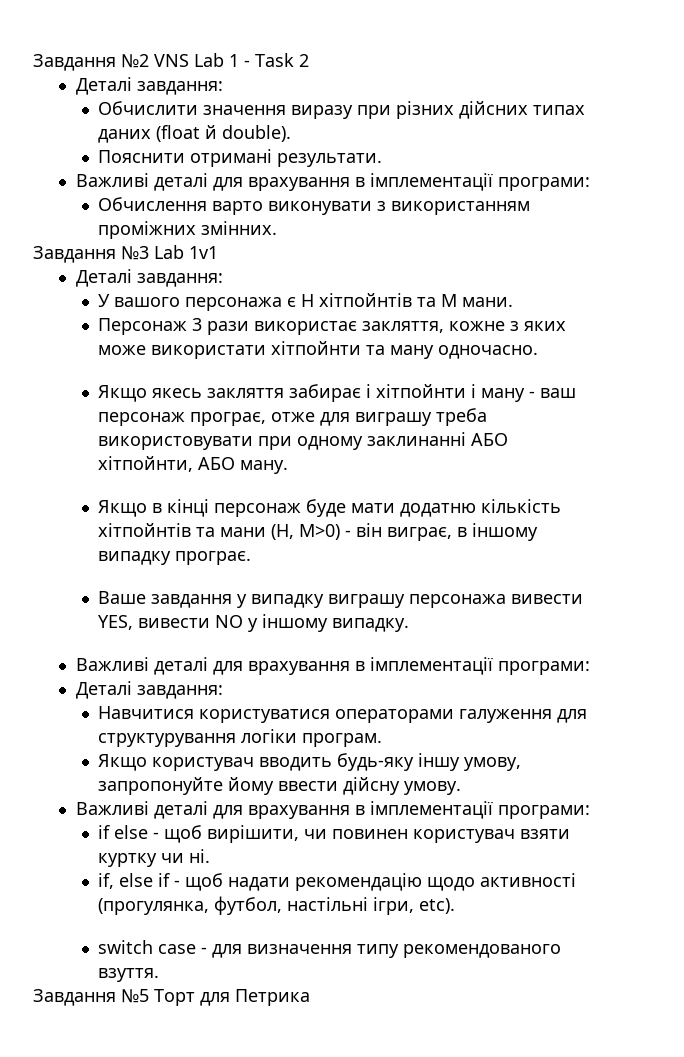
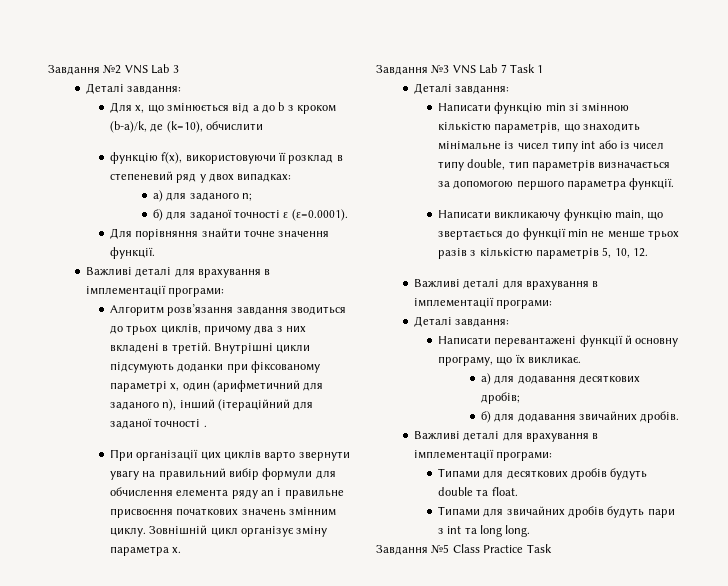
[229,53,309,67] [75,77,223,95] [98,101,586,119] [98,125,292,143] [98,149,383,167] [75,173,590,191] [98,197,531,215] [98,221,278,239] [33,245,218,263] [75,269,223,287] [98,293,514,311] [98,318,567,335] [98,341,539,359] [98,384,577,402] [98,408,488,426] [98,432,509,450] [98,456,289,474] [98,499,562,517] [98,523,539,541] [98,551,252,565] [98,591,584,608] [98,614,410,632] 1 - Task 2 // Деталі завдання: // Обчислити значення виразу при різних дійсних типах даних (float й double). // Пояснити отримані результати. // Важливі деталі для врахування в імплементації програми: // Обчислення варто виконувати з використанням проміжних змінних. // Завдання №3 Lab 1v1 // Деталі завдання: // У вашого персонажа є H хітпойнтів та M мани. // Персонаж 3 рази використає закляття, кожне з яких може використати хітпойнти та ману одночасно. // Якщо якесь закляття забирає і хітпойнти і ману - ваш персонаж програє, отже для виграшу треба використовувати при одному заклинанні АБО хітпойнти, АБО ману. // Якщо в кінці персонаж буде мати додатню кількість хітпойнтів та мани (H, M>0) - він виграє, в іншому випадку програє. // Ваше завдання у випадку виграшу персонажа вивести YES, вивести NO у іншому випадку. -> [172,65,179,73] [85,83,182,94] [109,102,337,114] [109,121,263,133] [109,152,343,164] [109,171,292,183] [152,190,253,202] [152,209,348,221] [109,228,330,240] [109,247,155,259] [85,267,271,278] [85,285,225,297] [109,304,346,316] [109,324,307,335] [109,342,311,354] [109,361,320,373] [109,380,324,392] [109,399,314,411] [109,418,207,429] [109,449,350,461] [109,468,336,480] [109,487,344,499] [109,507,336,518] [109,525,328,537] [109,546,182,556] [376,64,544,75] [413,83,510,94] [437,102,630,114] [437,122,640,133] [437,140,665,152] [437,159,671,171] [437,178,675,190] [437,209,664,221] [437,228,680,240] [437,247,649,259] 3 // Деталі завдання: // Для х, що змінюється від a до b з кроком (b-a)/k, де (k=10), обчислити // функцію f(x), використовуючи її розклад в степеневий ряд у двох випадках: // а) для заданого n; // б) для заданої точності ε (ε=0.0001). // Для порівняння знайти точне значення функції. // Важливі деталі для врахування в імплементації програми: // Алгоритм розв’язання завдання зводиться до трьох циклів, причому два з них вкладені в третій. Внутрішні цикли підсумують доданки при фіксованому параметрі x, один (арифметичний для заданого n), інший (ітераційний для заданої точності . // При організації цих циклів варто звернути увагу на правильний вибір формули для обчислення елемента ряду an і правильне присвоєння початкових значень змінним циклу. Зовнішній цикл організує зміну параметра х. // Завдання №3 VNS Lab 7 Task 1 // Деталі завдання: // Написати функцію min зі змінною кількістю параметрів, що знаходить мінімальне із чисел типу int або із чисел типу double, тип параметрів визначається за допомогою першого параметра функції. // Написати викликаючу функцію main, що звертається до функції min не менше трьох разів з кількістю параметрів 5, 10, 12.
[98,706,588,723] [98,729,383,747] [98,753,522,771] [98,777,462,795] [75,801,590,819] [98,825,571,843] [98,849,211,867] [98,873,577,891] [98,896,456,915] [98,940,562,958] [98,968,160,982] Навчитися користуватися операторами галуження для структурування логіки програм. // Якщо користувач вводить будь-яку іншу умову, запропонуйте йому ввести дійсну умову. // Важливі деталі для врахування в імплементації програми: // if else - щоб вирішити, чи повинен користувач взяти куртку чи ні. // if, else if - щоб надати рекомендацію щодо активності (прогулянка, футбол, настільні ігри, etc). // switch case - для визначення типу рекомендованого взуття. -> [437,335,679,347] [437,354,581,366] [480,373,641,385] [480,392,520,404] [480,411,680,423] [413,431,599,442] [413,449,553,461] [437,468,648,480] [437,487,518,496] [437,506,675,518] [437,525,531,537] Написати перевантажені функції й основну програму, що їх викликає. // а) для додавання десяткових дробів; // б) для додавання звичайних дробів. // Важливі деталі для врахування в імплементації програми: // Типами для десяткових дробів будуть double та float. // Типами для звичайних дробів будуть пари з int та long long.
[154,989,310,1006] Торт для Петрика -> [452,544,552,553] Class Practice Task

